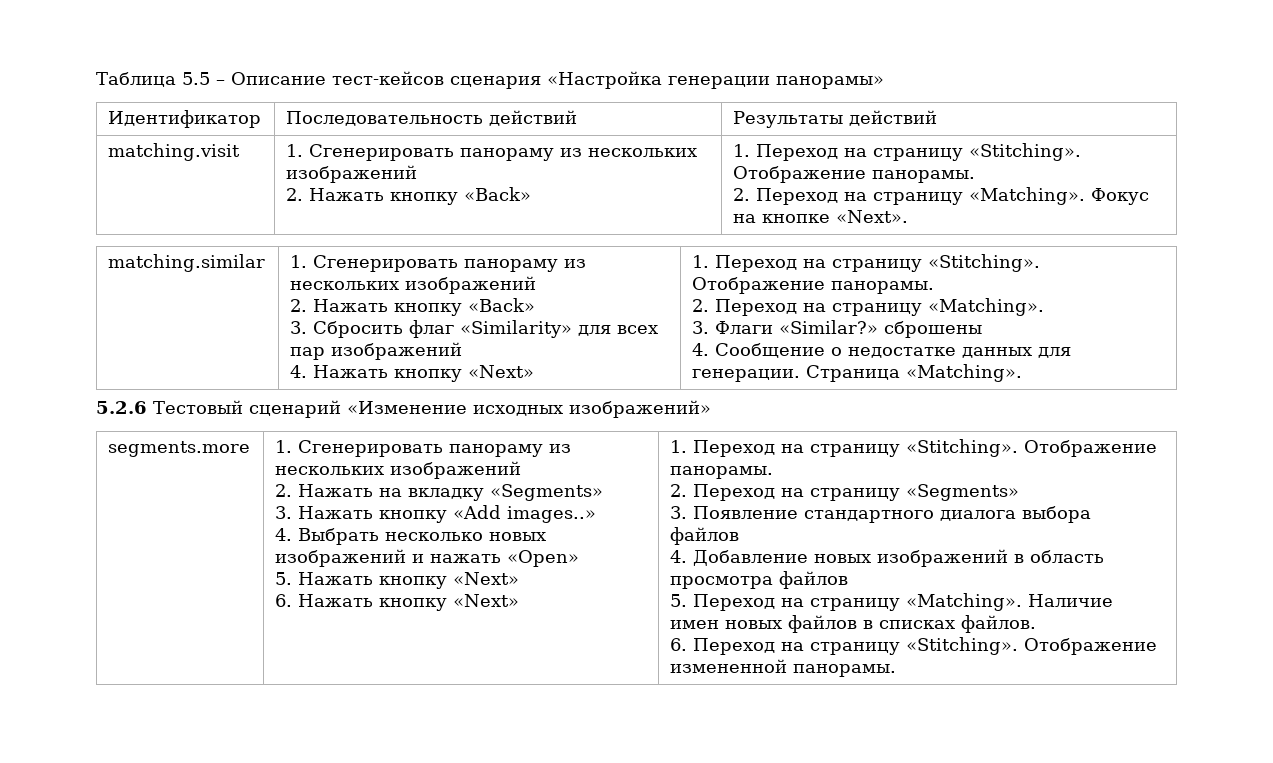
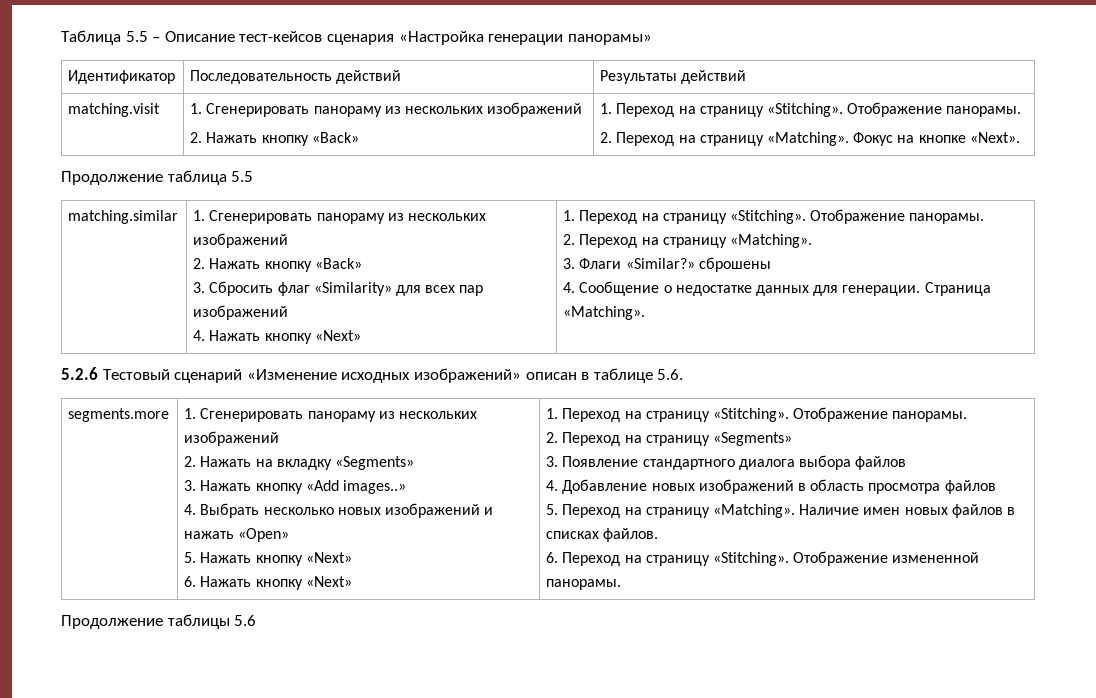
(909, 216) none -> [61,170,254,185] // Продолжение таблица 5.5
(711, 409) none -> [525,368,684,383] описан в таблице 5.6.
(897, 670) none -> [61,614,257,629] // Продолжение таблицы 5.6

